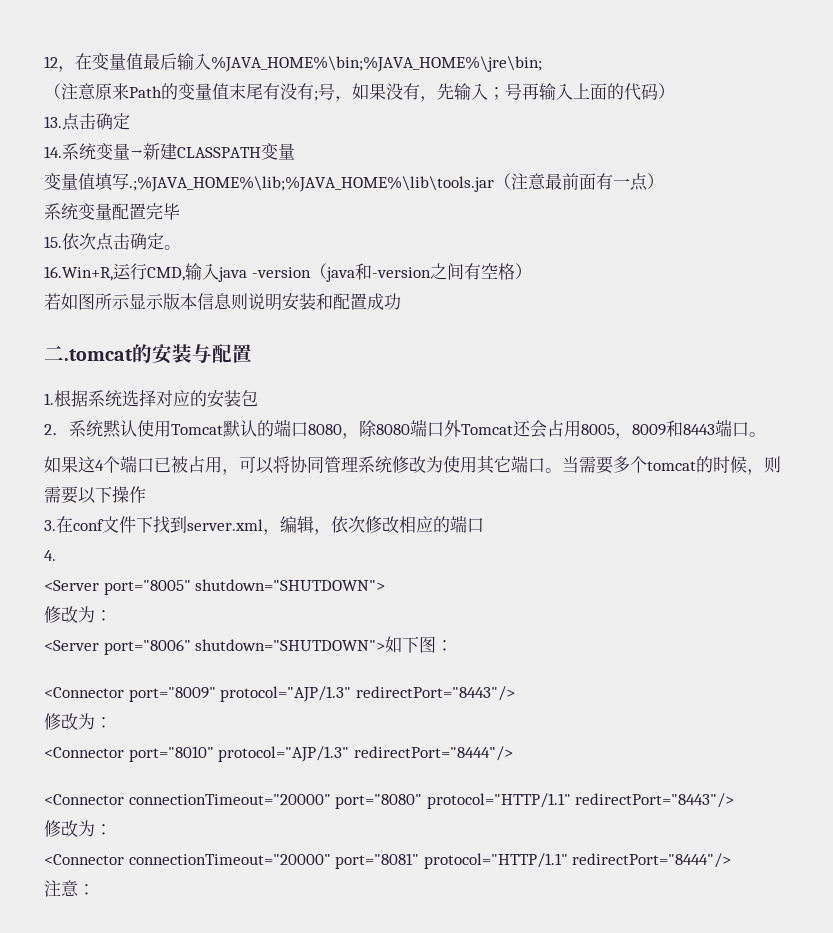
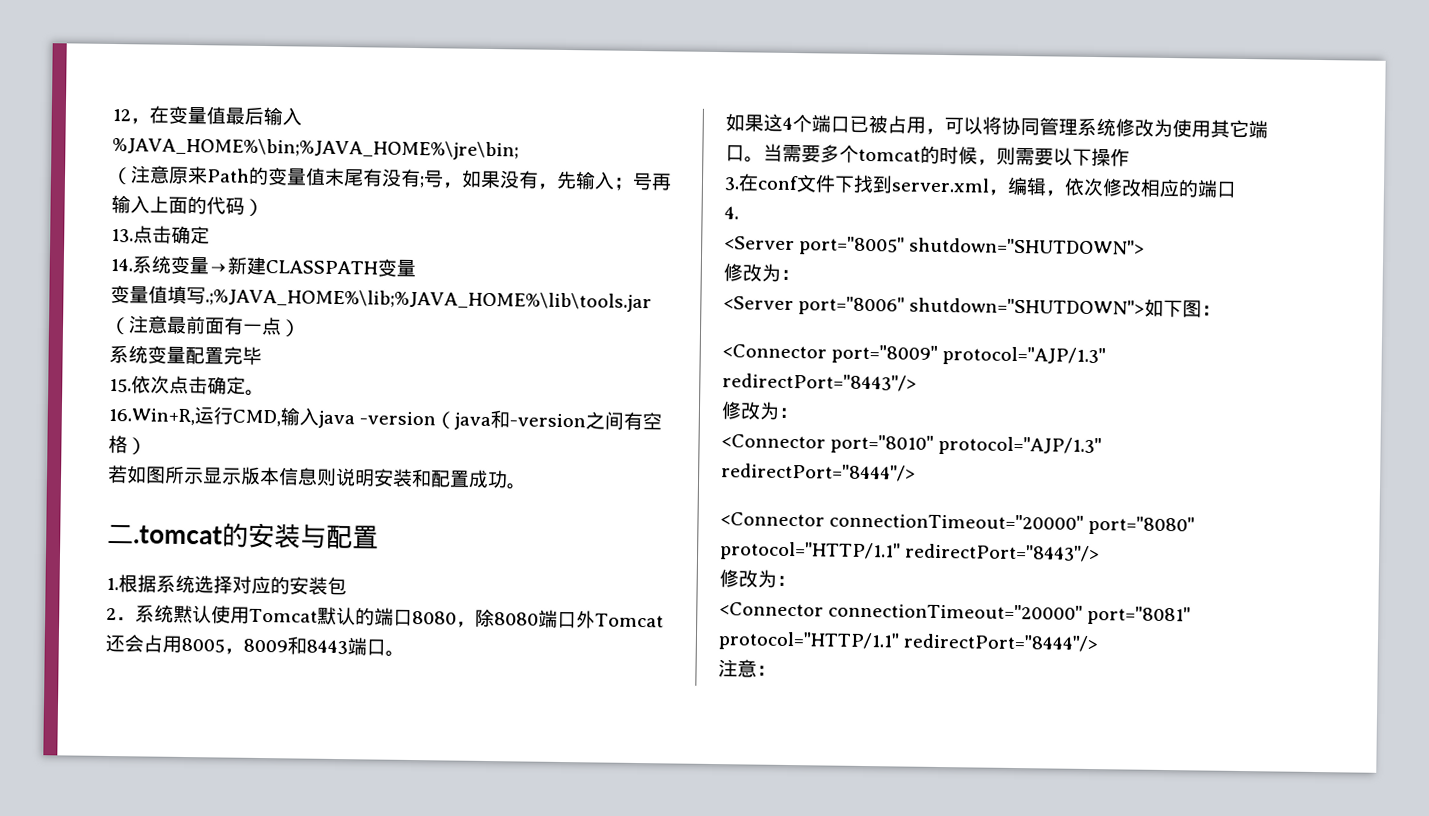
(401, 301) none -> [506,483,526,490] 。

